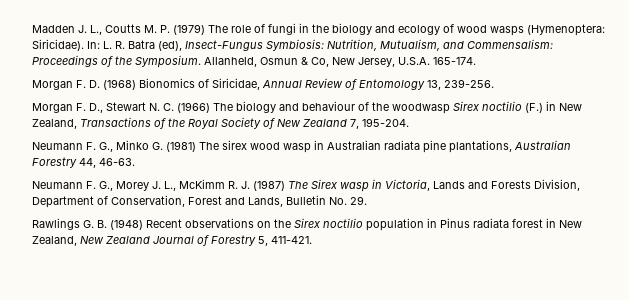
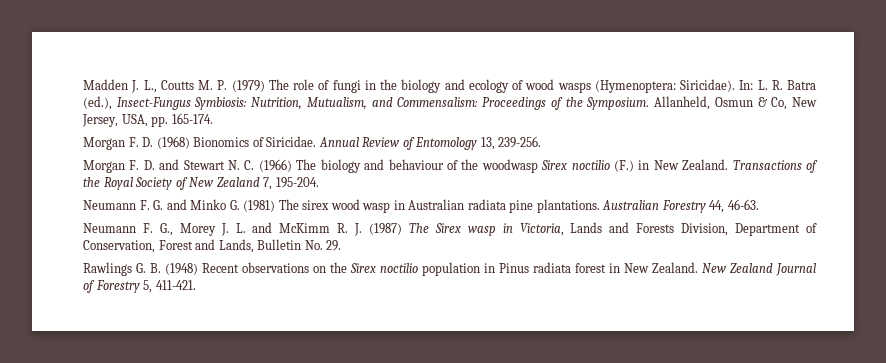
[158,41,182,51] (ed), -> [83,96,112,110] (ed.),
[398,57,430,65] U.S.A. -> [121,114,169,127] USA, pp.
[212,78,260,90] Siricidae, -> [266,136,317,147] Siricidae.
[89,103,103,113] D., -> [143,159,180,170] D. and
[32,119,77,129] Zealand, -> [682,159,729,170] Zealand.
[99,142,113,152] G., -> [153,199,187,210] G. and
[449,140,512,153] plantations, -> [536,199,600,213] plantations.
[164,181,176,191] L., -> [235,222,273,233] L. and
[32,236,77,246] Zealand, -> [652,262,698,273] Zealand.

